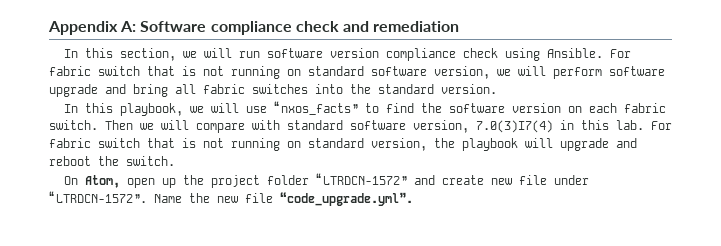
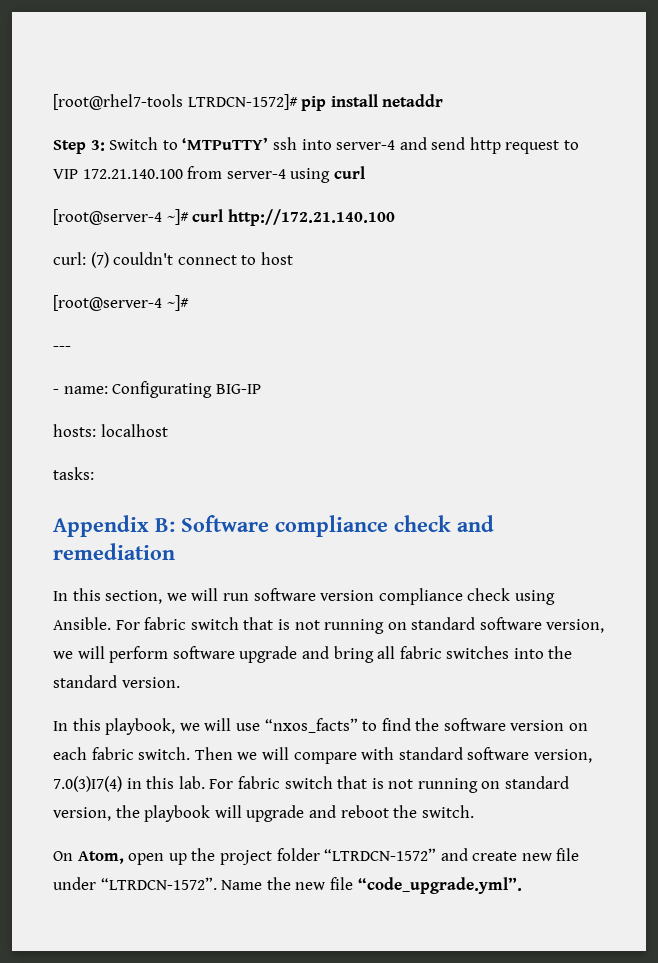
[48,21,137,35] Appendix A: -> [53,94,444,111] [53,137,580,154] [53,166,365,183] [53,209,395,226] [53,252,293,268] [53,295,189,311] [53,346,71,351] [53,381,261,398] [53,424,168,437] [53,467,94,480] [53,515,175,537] [root@rhel7-tools LTRDCN-1572]# pip install netaddr // Step 3: Switch to ‘MTPuTTY’ ssh into server-4 and send http request to VIP 172.21.140.100 from server-4 using curl // [root@server-4 ~]# curl http://172.21.140.100 // curl: (7) couldn't connect to host // [root@server-4 ~]# // --- // - name: Configurating BIG-IP // hosts: localhost // tasks: // Appendix B:

